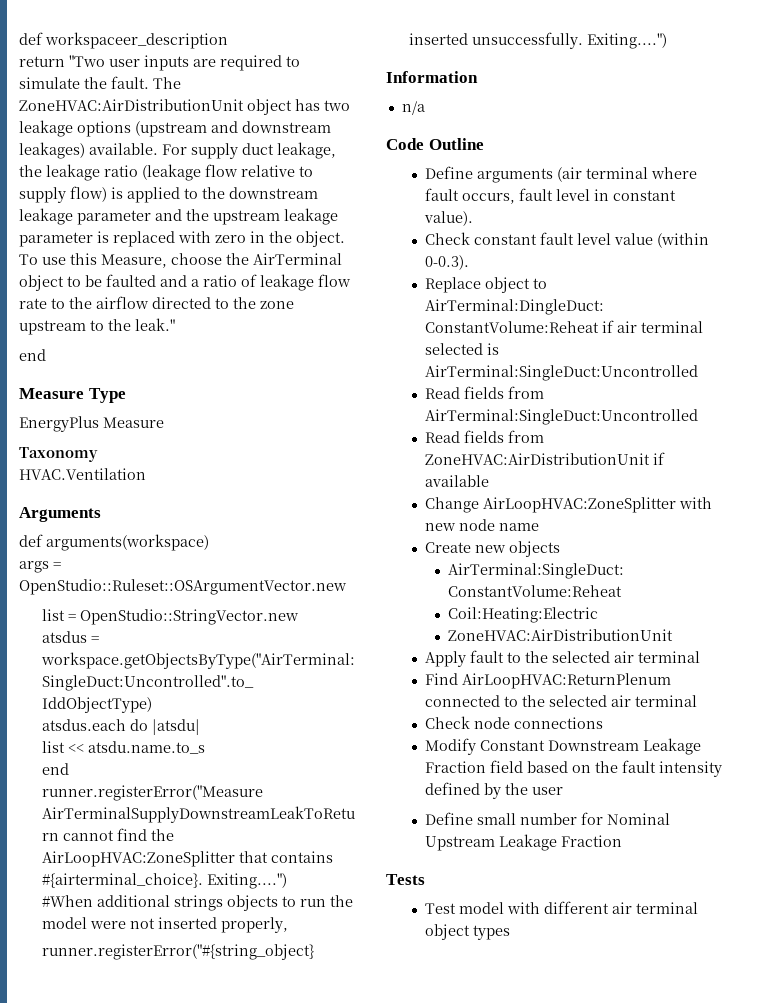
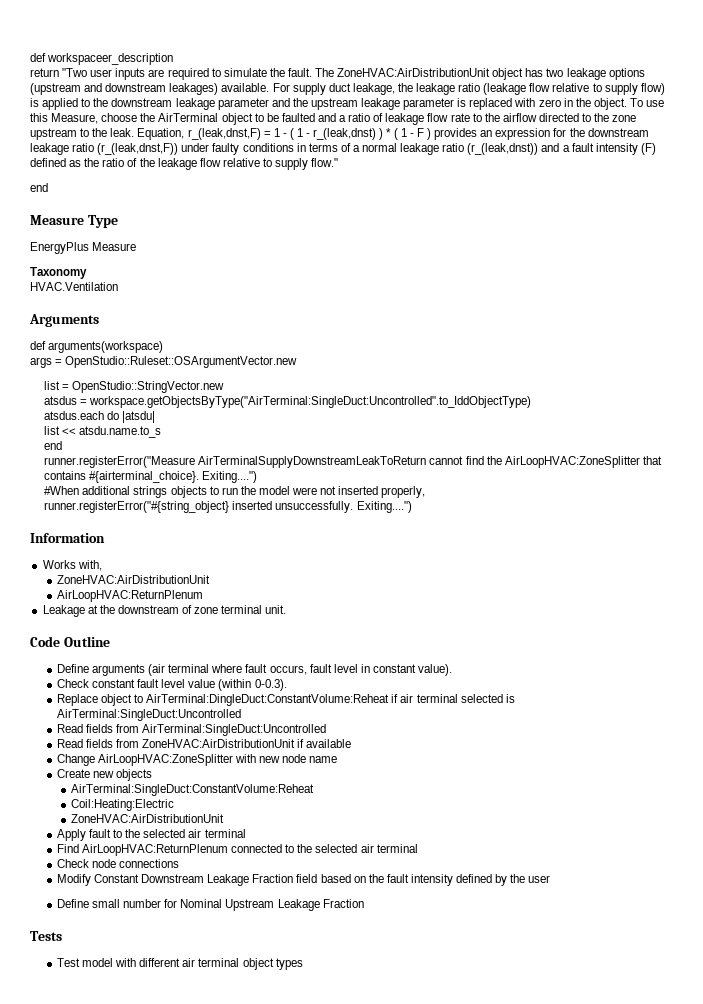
[135,318,175,331] leak." -> [110,128,649,140] [30,143,656,155] [30,158,339,170] leak. Equation, r_(leak,dnst,F) = 1 - ( 1 - r_(leak,dnst) ) * ( 1 - F ) provides an expression for the downstream leakage ratio (r_(leak,dnst,F)) under faulty conditions in terms of a normal leakage ratio (r_(leak,dnst)) and a fault intensity (F) defined as the ratio of the leakage flow relative to supply flow."
[401,101,425,115] n/a -> [42,560,102,571] [56,575,210,584] [56,590,203,602] [42,605,287,617] Works with, // ZoneHVAC:AirDistributionUnit // AirLoopHVAC:ReturnPlenum // Leakage at the downstream of zone terminal unit.

